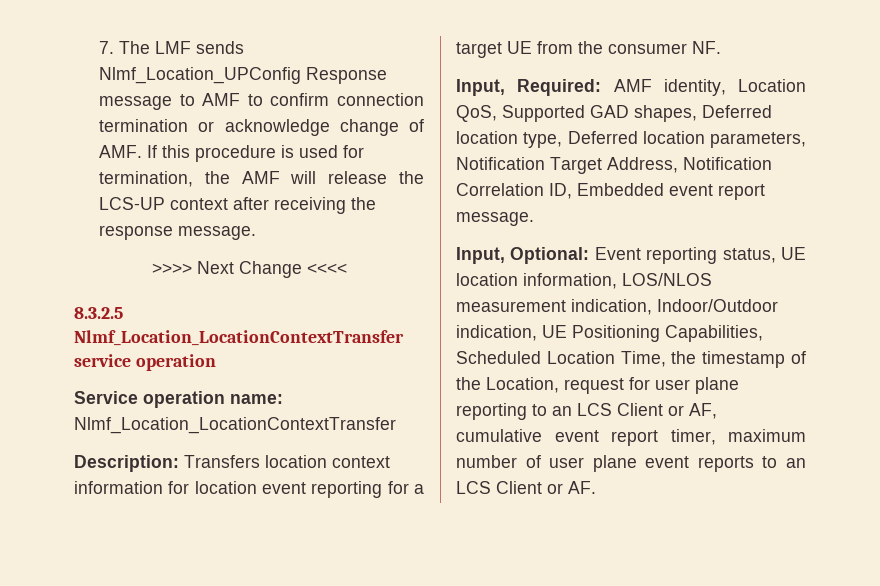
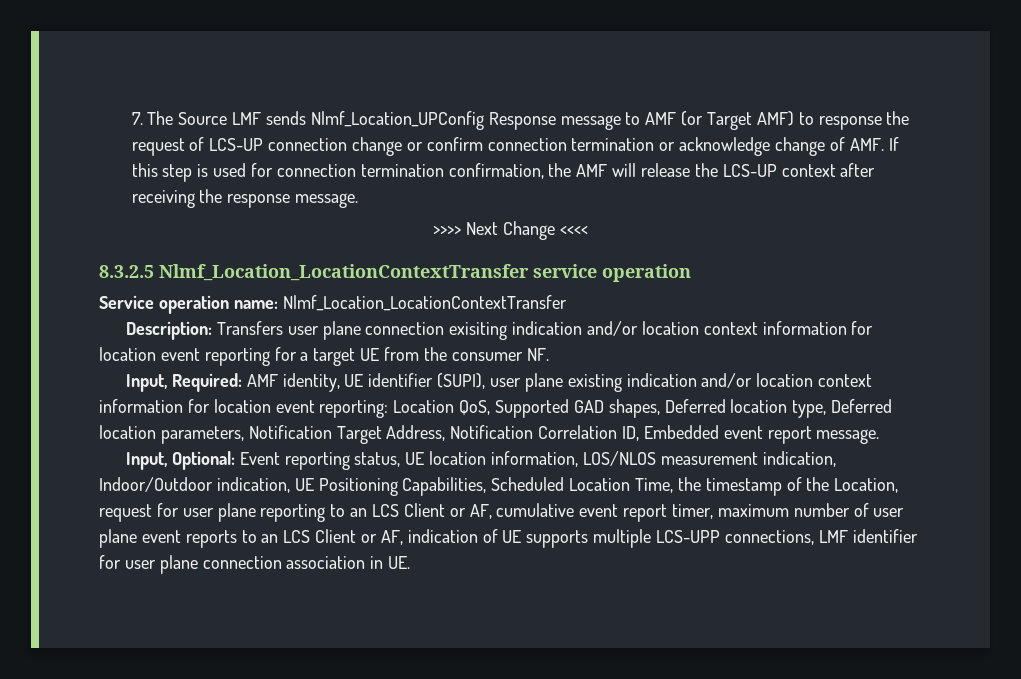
(151, 47) none -> [178,112,228,125] Source
[247,94,263,106] to -> [681,111,910,130] [131,137,423,156] (or Target AMF) to response the request of LCS-UP connection change or
[195,145,277,162] procedure -> [162,164,193,182] step
[99,171,194,187] termination, -> [276,163,544,179] connection termination confirmation,
(260, 461) none -> [287,321,638,340] user plane connection exisiting indication and/or
(726, 87) none -> [344,373,873,392] [99,399,389,418] UE identifier (SUPI), user plane existing indication and/or location context information for location event reporting:
[568,481,596,494] AF. -> [380,529,918,548] [99,555,411,574] AF, indication of UE supports multiple LCS-UPP connections, LMF identifier for user plane connection association in UE.

